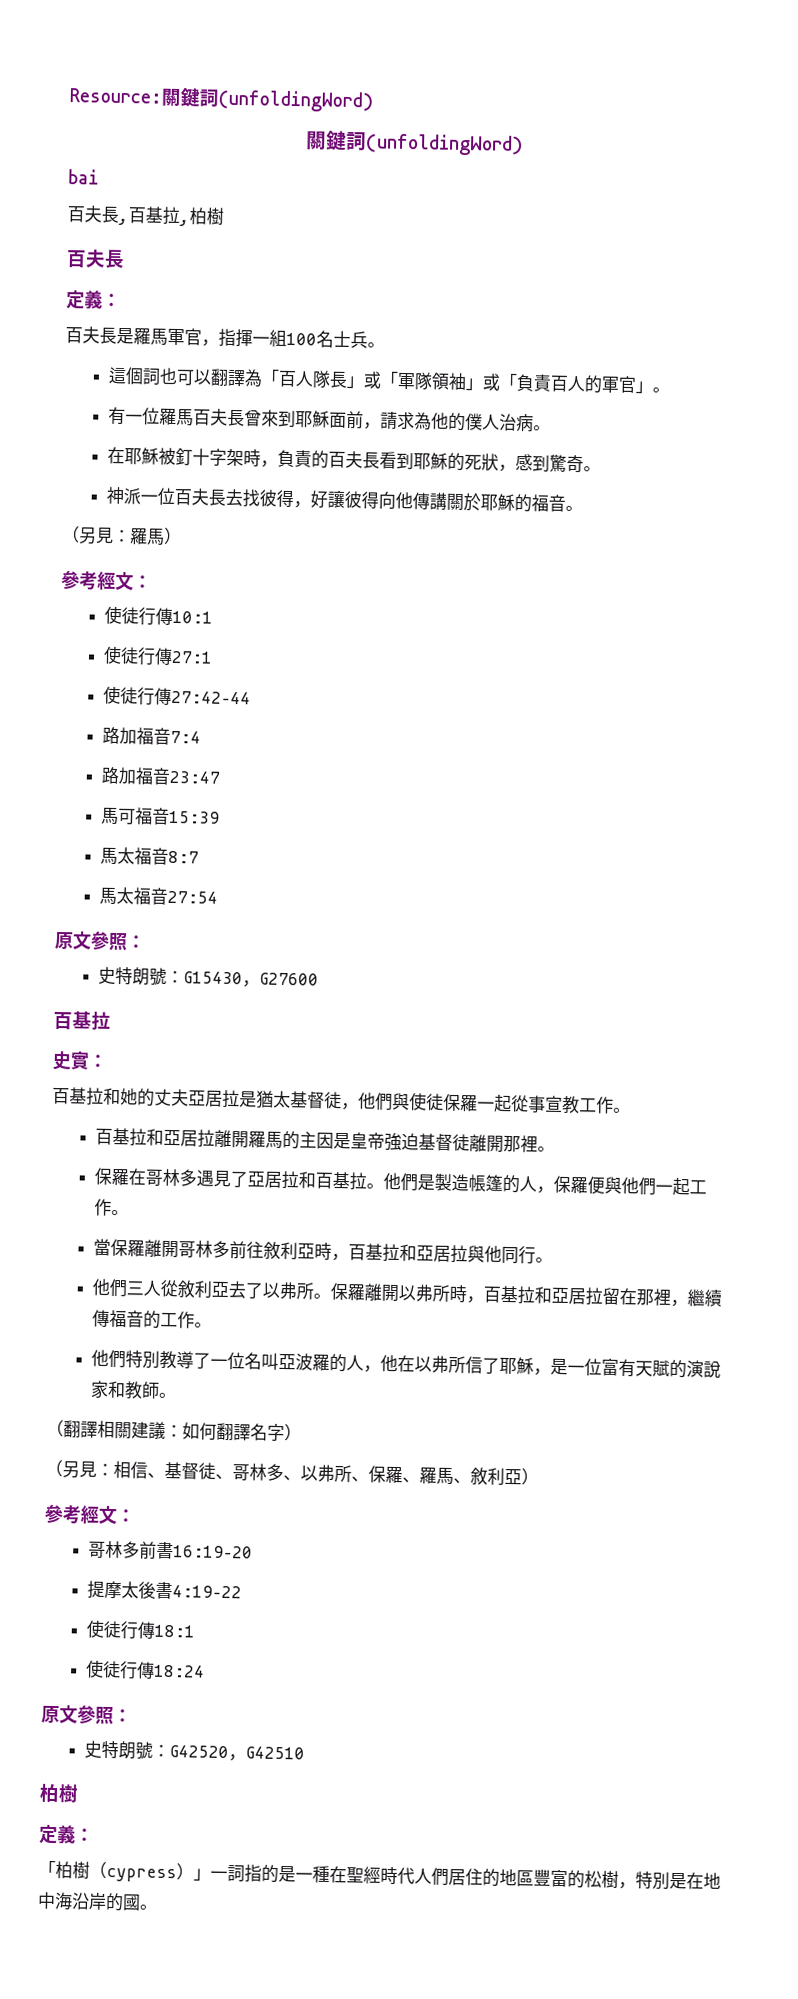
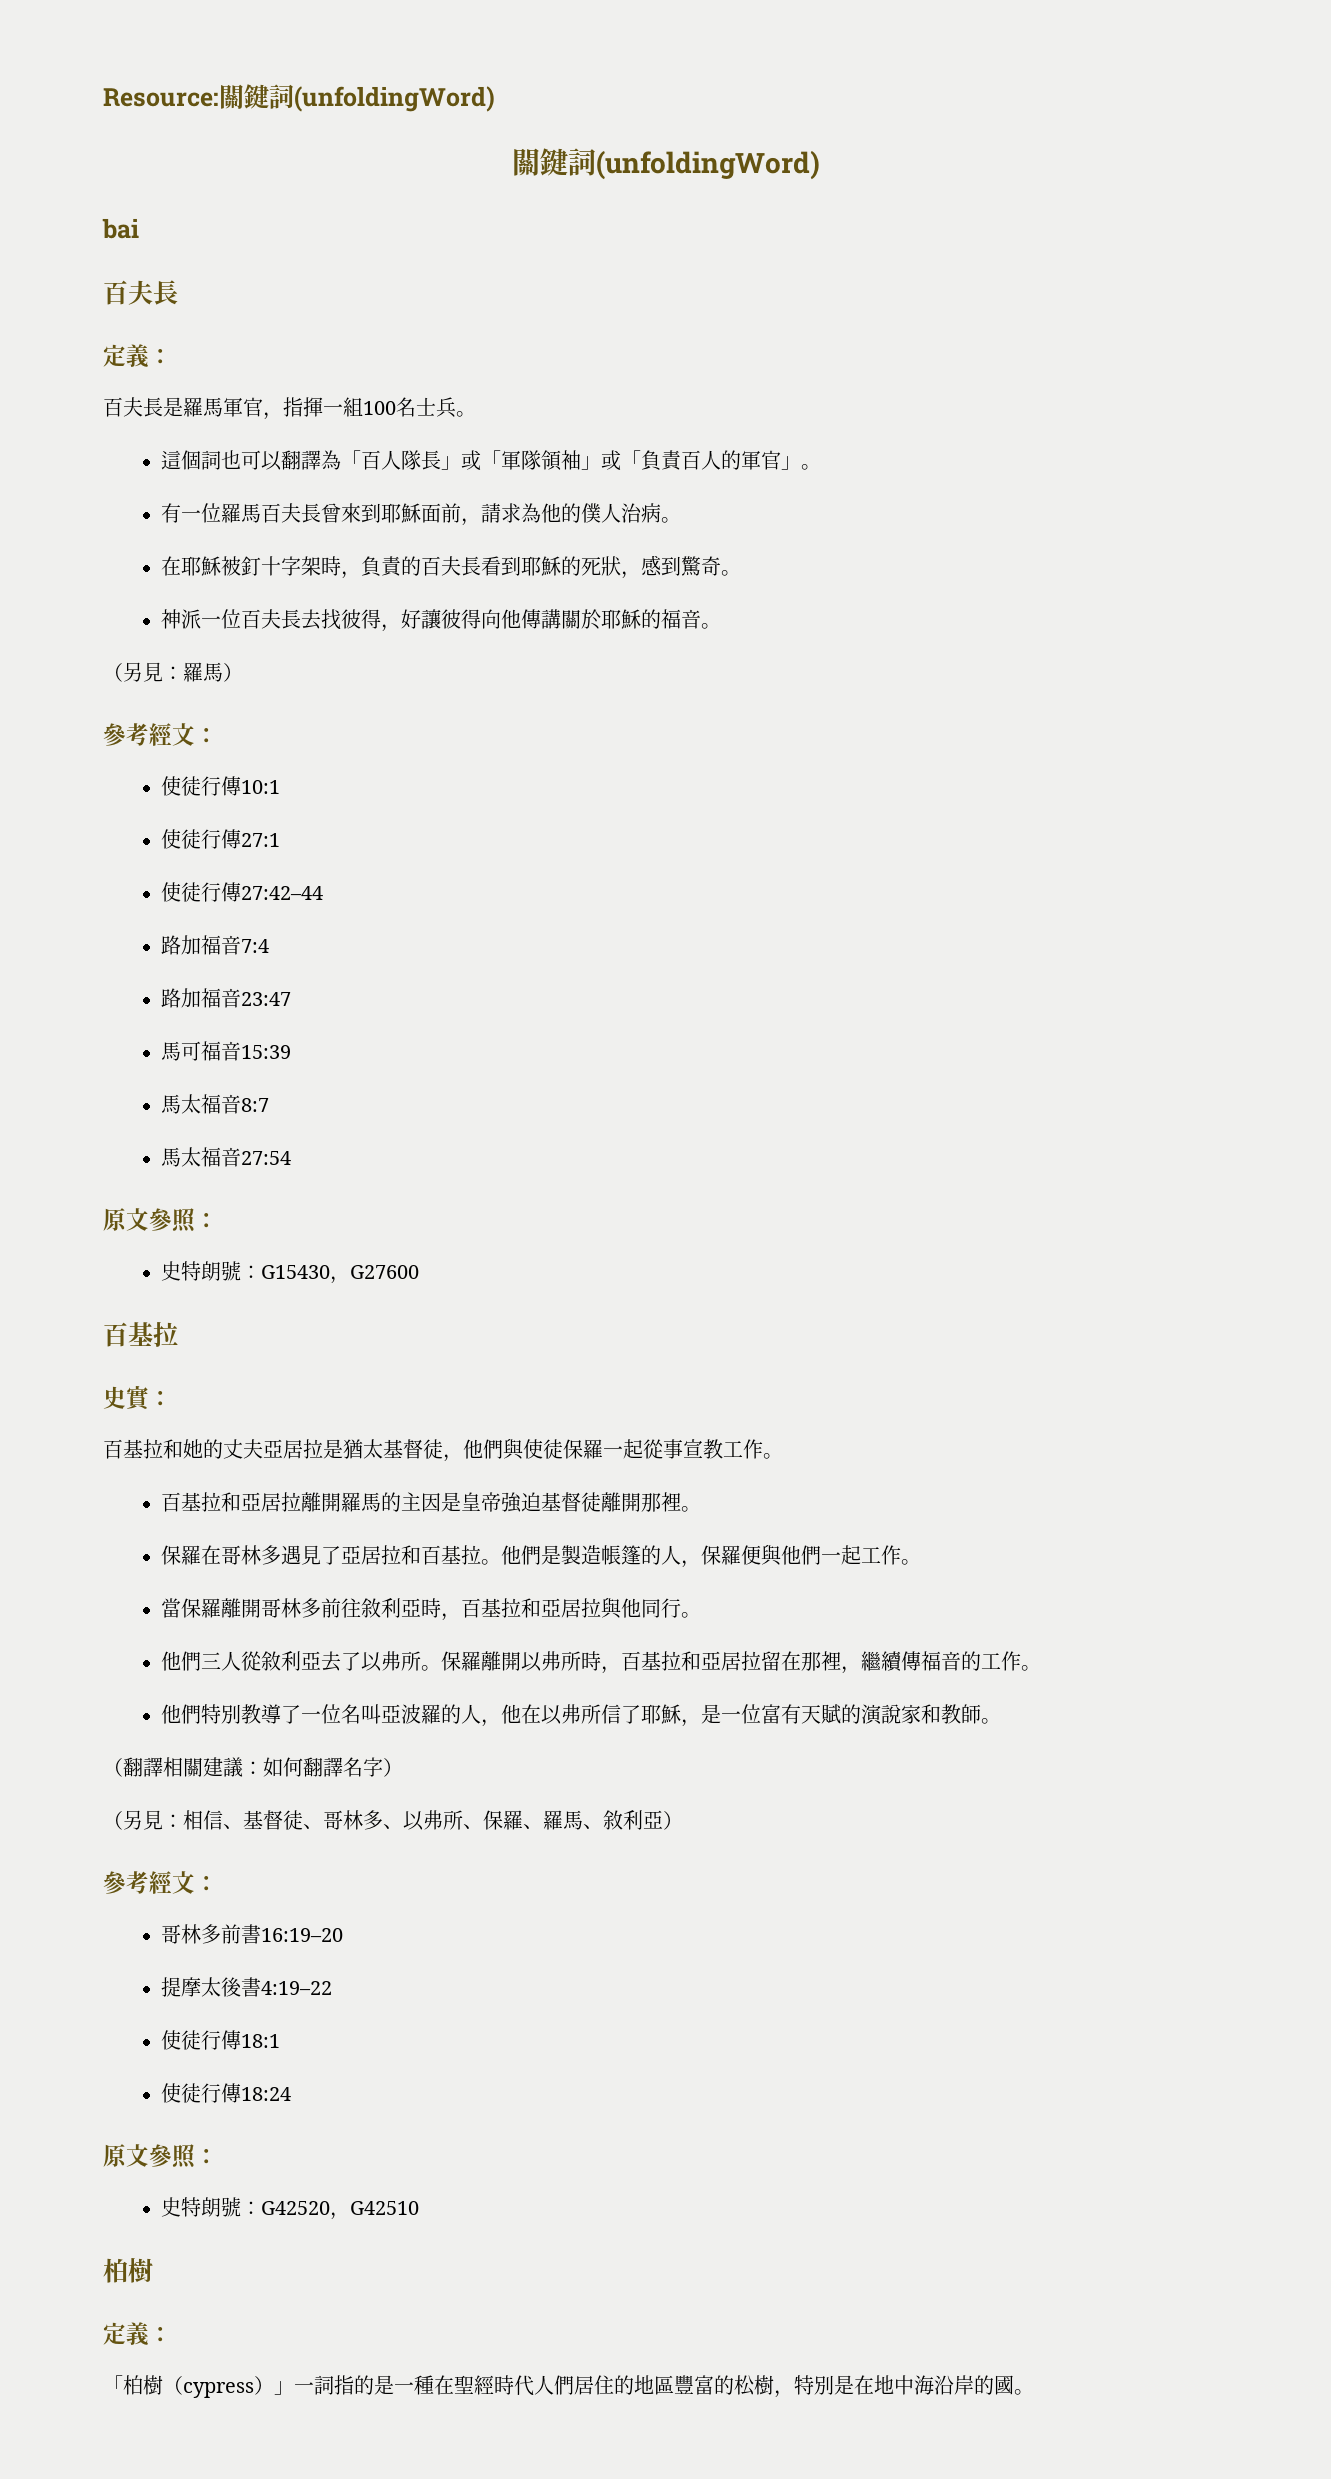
[67,205,224,227] // 百夫長,百基拉,柏樹 -> (139, 228) none

